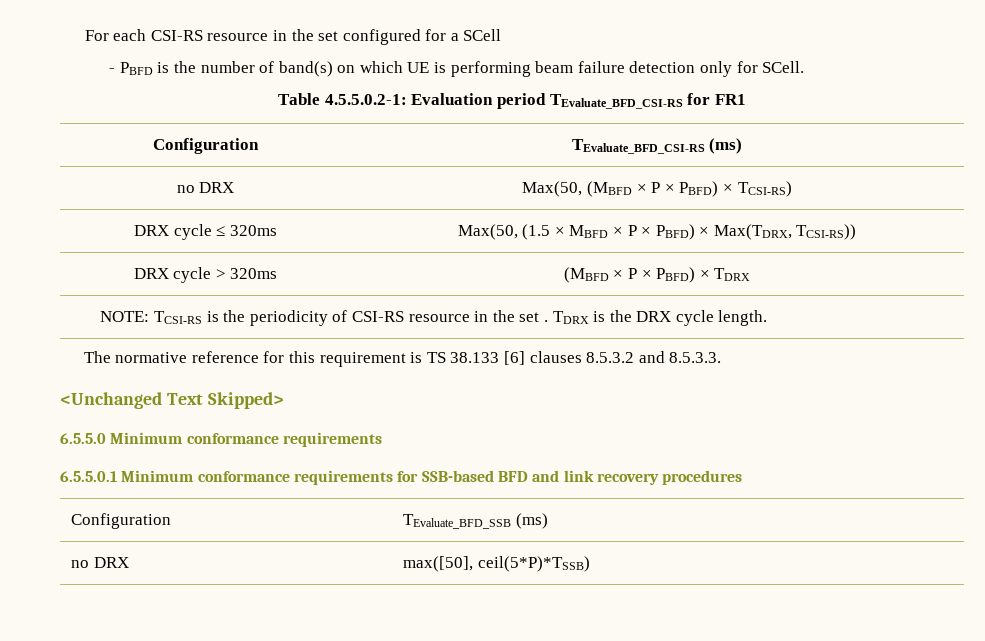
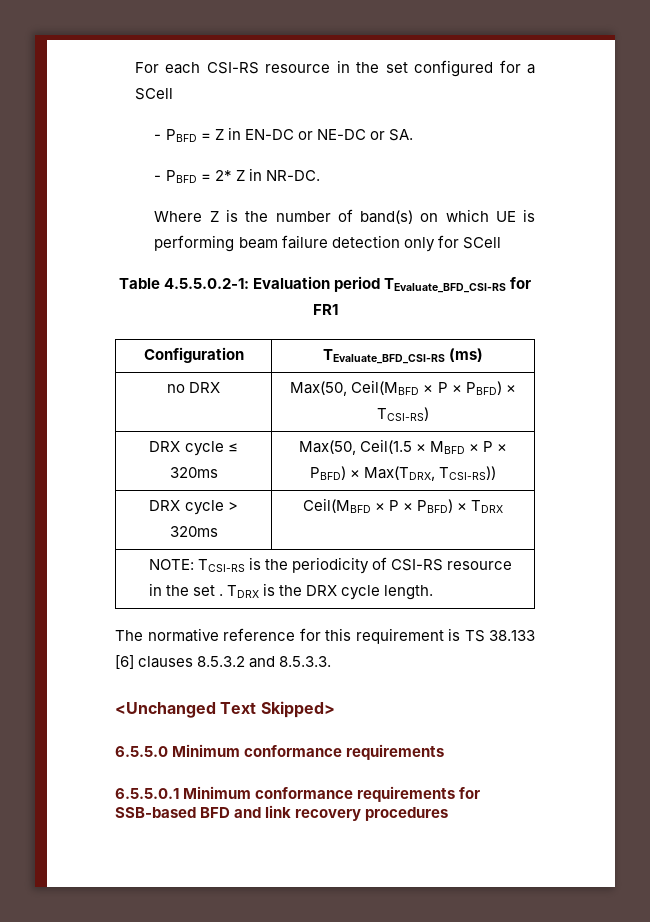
(153, 68) none -> [200,127,413,141] [154,168,320,183] [154,211,219,222] = Z in EN-DC or NE-DC or SA. // - PBFD = 2* Z in NR-DC. // Where Z
[762,61,805,73] SCell. -> [462,237,501,249] SCell
[587,181,633,197] (MBFD -> [351,380,420,395] Ceil(MBFD
[522,224,551,240] (1.5 -> [359,439,412,454] Ceil(1.5
[563,267,609,283] (MBFD -> [302,498,371,513] Ceil(MBFD
[70,513,171,529] [402,513,548,529] [70,557,129,568] [402,556,590,572] // Configuration | TEvaluate_BFD_SSB (ms) // no DRX | max([50], ceil(5*P)*TSSB) -> (449, 814) none

